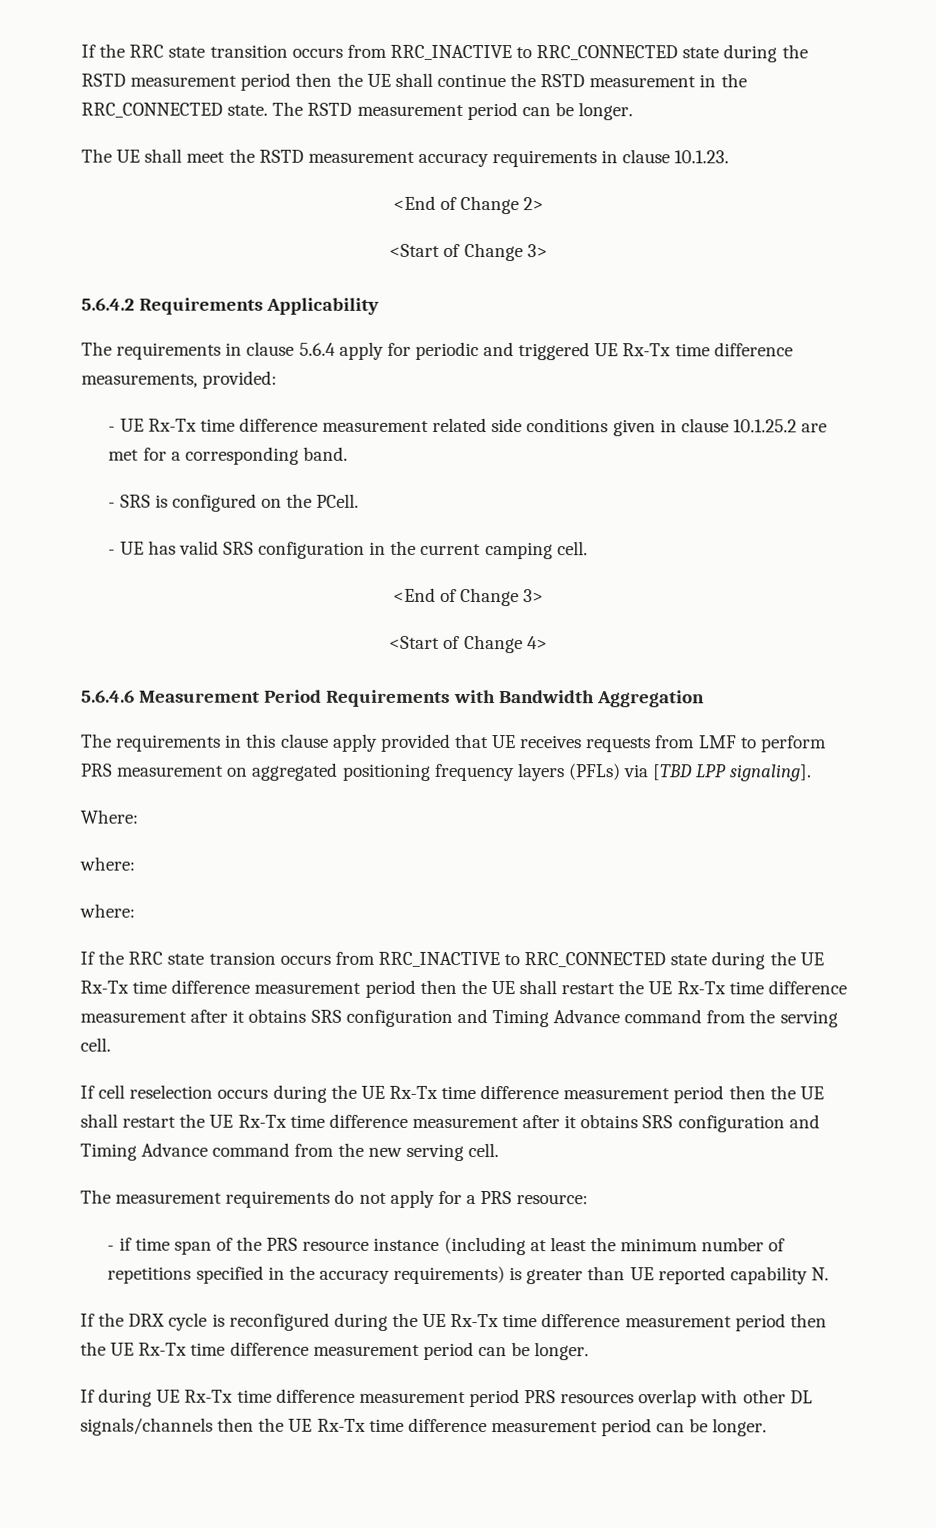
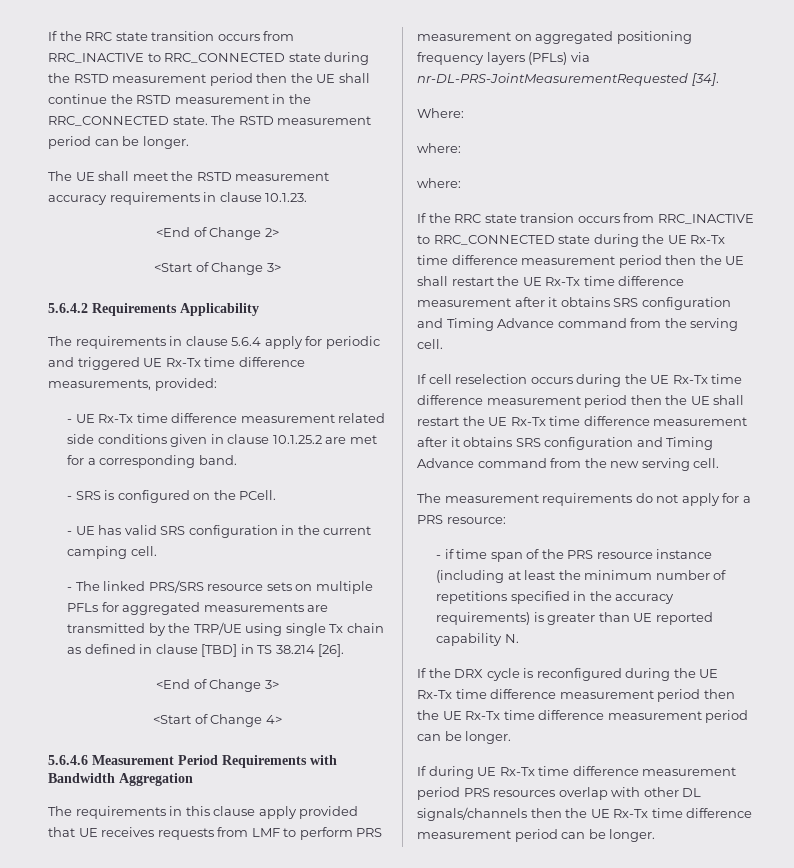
(588, 548) none -> [67,580,373,594] [67,602,329,615] [67,622,384,636] [67,644,345,657] // - The linked PRS/SRS resource sets on multiple PFLs for aggregated measurements are transmitted by the TRP/UE using single Tx chain as defined in clause [TBD] in TS 38.214 [26].
[652,764,812,782] [TBD LPP signaling]. -> [417,73,719,86] nr-DL-PRS-JointMeasurementRequested [34].

